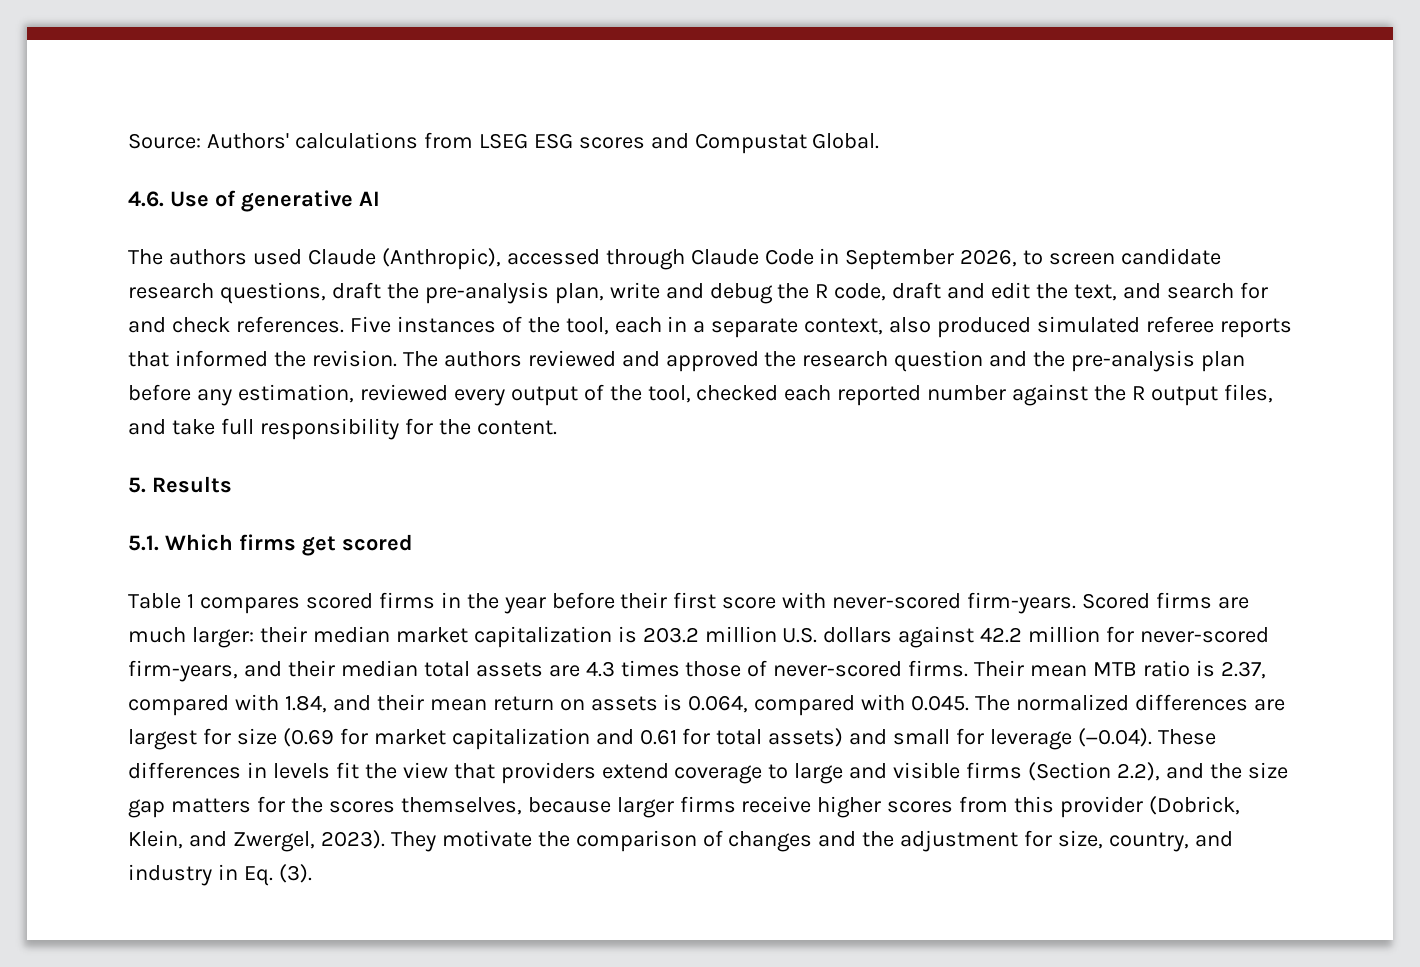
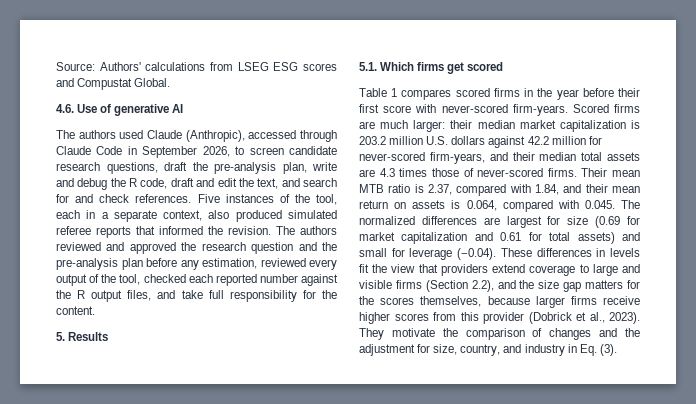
[1149,796,1241,815] [128,830,315,852] (Dobrick, Klein, and Zwergel, -> [528,312,605,324] (Dobrick et al.,

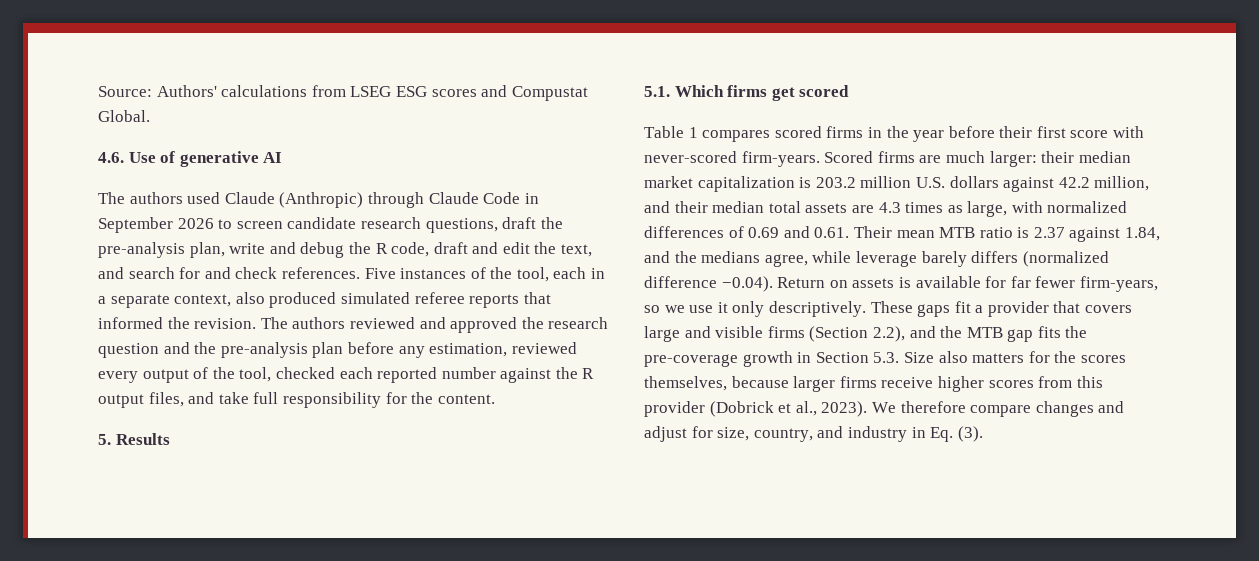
[185,130,297,142] (Anthropic), accessed -> [279,192,364,208] (Anthropic)
[202,146,230,157] 2026, -> [177,218,214,229] 2026
[551,136,602,145] [359,152,485,164] million for never-scored firm-years, -> [1094,176,1150,191] million,
[431,168,577,177] those of never-scored firms. -> [947,201,1128,217] [644,226,850,238] as large, with normalized differences of 0.69 and 0.61.
[428,184,640,196] [359,200,640,212] [359,216,640,228] [359,232,640,244] [359,248,640,260] [359,264,589,276] 2.37, compared with 1.84, and their mean return on assets is 0.064, compared with 0.045. The normalized differences are largest for size (0.69 for market capitalization and 0.61 for total assets) and small for leverage (−0.04). These differences in levels fit the view that providers extend coverage to -> [1033,227,1161,242] [644,251,1109,267] [644,276,1158,292] [644,301,1133,317] 2.37 against 1.84, and the medians agree, while leverage barely differs (normalized difference −0.04). Return on assets is available for far fewer firm-years, so we use it only descriptively. These gaps fit a provider that covers
[538,280,582,292] size gap -> [966,326,1088,342] [644,351,968,367] MTB gap fits the pre-coverage growth in Section 5.3. Size also
[359,328,640,340] [359,344,415,356] They motivate the comparison of changes and the adjustment -> [871,401,1125,417] [644,426,687,442] We therefore compare changes and adjust

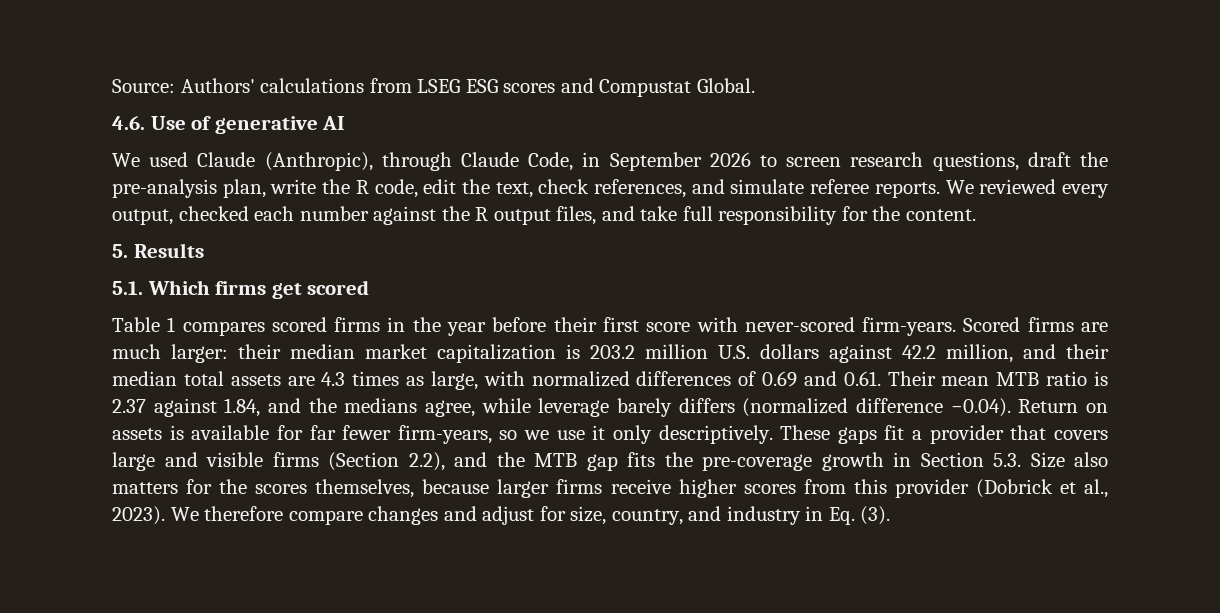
[98,192,183,204] The authors -> [112,153,140,167] We
[279,192,364,208] (Anthropic) -> [264,152,373,171] (Anthropic),
[483,192,521,204] Code -> [528,152,574,171] Code,
[287,217,357,229] candidate -> (842, 162) none
[269,242,345,258] and debug -> (317, 186) none
[433,242,499,254] draft and -> (418, 188) none
[98,267,606,282] [98,292,551,308] [98,317,609,333] [98,342,577,358] [98,367,272,383] and search for and check references. Five instances of the tool, each in a separate context, also produced simulated referee reports that informed the revision. The authors reviewed and approved the research question and the pre-analysis plan before any estimation, reviewed every output of the tool, -> [538,179,1110,198] [112,209,173,225] check references, and simulate referee reports. We reviewed every output,
[377,367,438,383] reported -> (295, 213) none

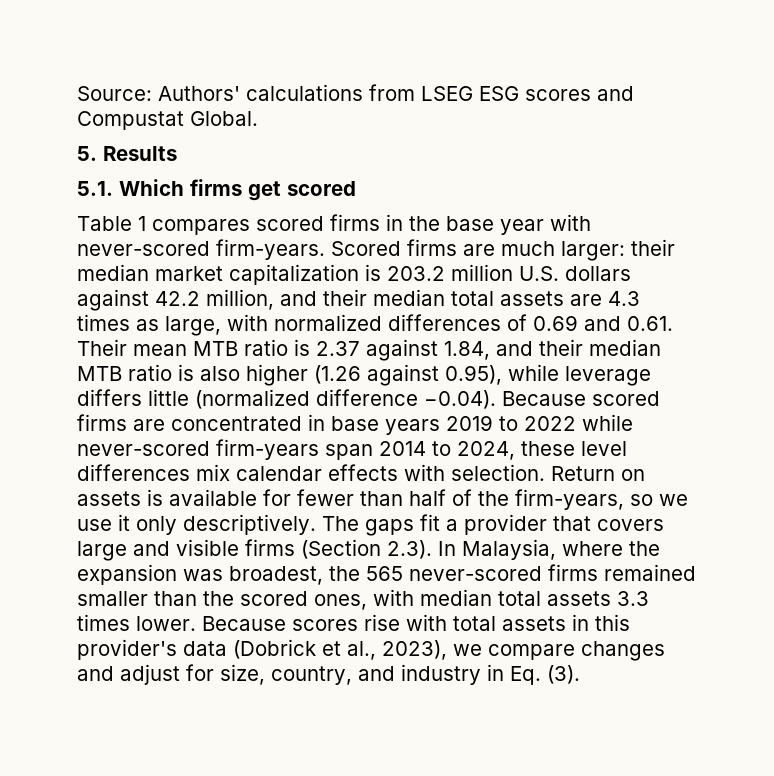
[112,116,346,134] [112,152,1109,171] [112,179,1110,198] [112,206,977,225] // 4.6. Use of generative AI // We used Claude (Anthropic), through Claude Code, in September 2026 to screen research questions, draft the pre-analysis plan, write the R code, edit the text, check references, and simulate referee reports. We reviewed every output, checked each number against the R output files, and take full responsibility for the content. -> (258, 118) none
[447,317,691,336] year before their first score -> [446,216,544,235] base year
[308,398,1011,417] the medians agree, while leverage barely differs (normalized difference −0.04). -> [539,339,661,356] [77,364,651,386] [77,389,660,409] [77,414,633,435] [77,439,627,460] [77,464,545,481] their median MTB ratio is also higher (1.26 against 0.95), while leverage differs little (normalized difference −0.04). Because scored firms are concentrated in base years 2019 to 2022 while never-scored firm-years span 2014 to 2024, these level differences mix calendar effects with selection.
[309,425,392,440] far fewer -> [297,489,509,506] fewer than half of the
[780,425,831,440] These -> [322,516,359,531] The
[408,452,1108,471] [112,479,1108,498] [112,506,284,525] 2.2), and the MTB gap fits the pre-coverage growth in Section 5.3. Size also matters for the scores themselves, because larger firms receive higher scores from this provider (Dobrick et al., 2023). We therefore -> [387,539,660,560] [77,564,696,585] [77,589,649,610] [77,614,630,631] [77,639,482,660] 2.3). In Malaysia, where the expansion was broadest, the 565 never-scored firms remained smaller than the scored ones, with median total assets 3.3 times lower. Because scores rise with total assets in this provider's data (Dobrick et al., 2023), we

